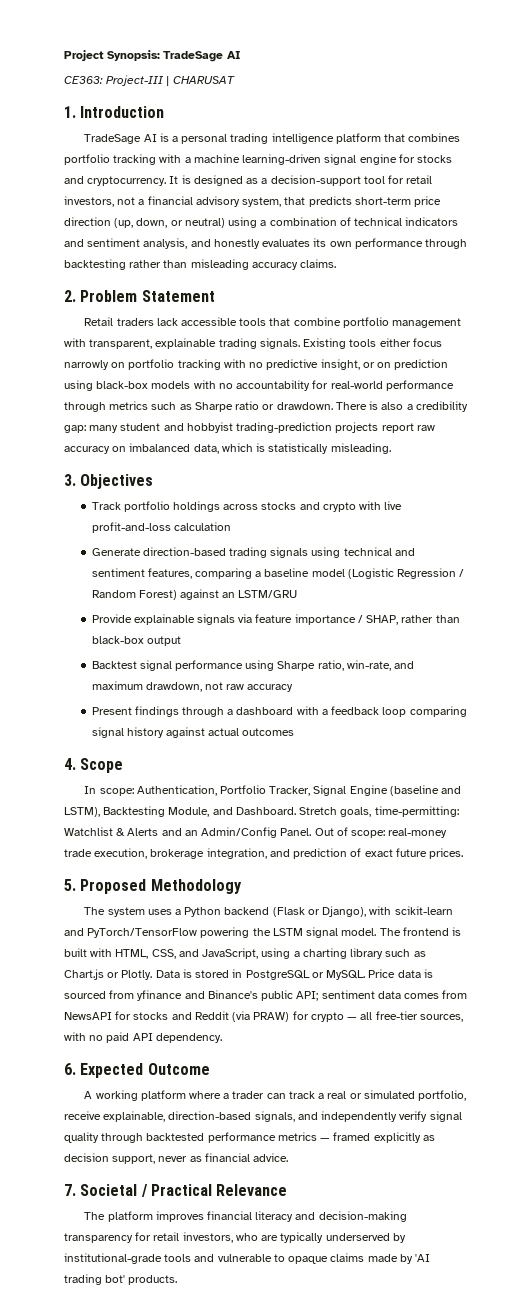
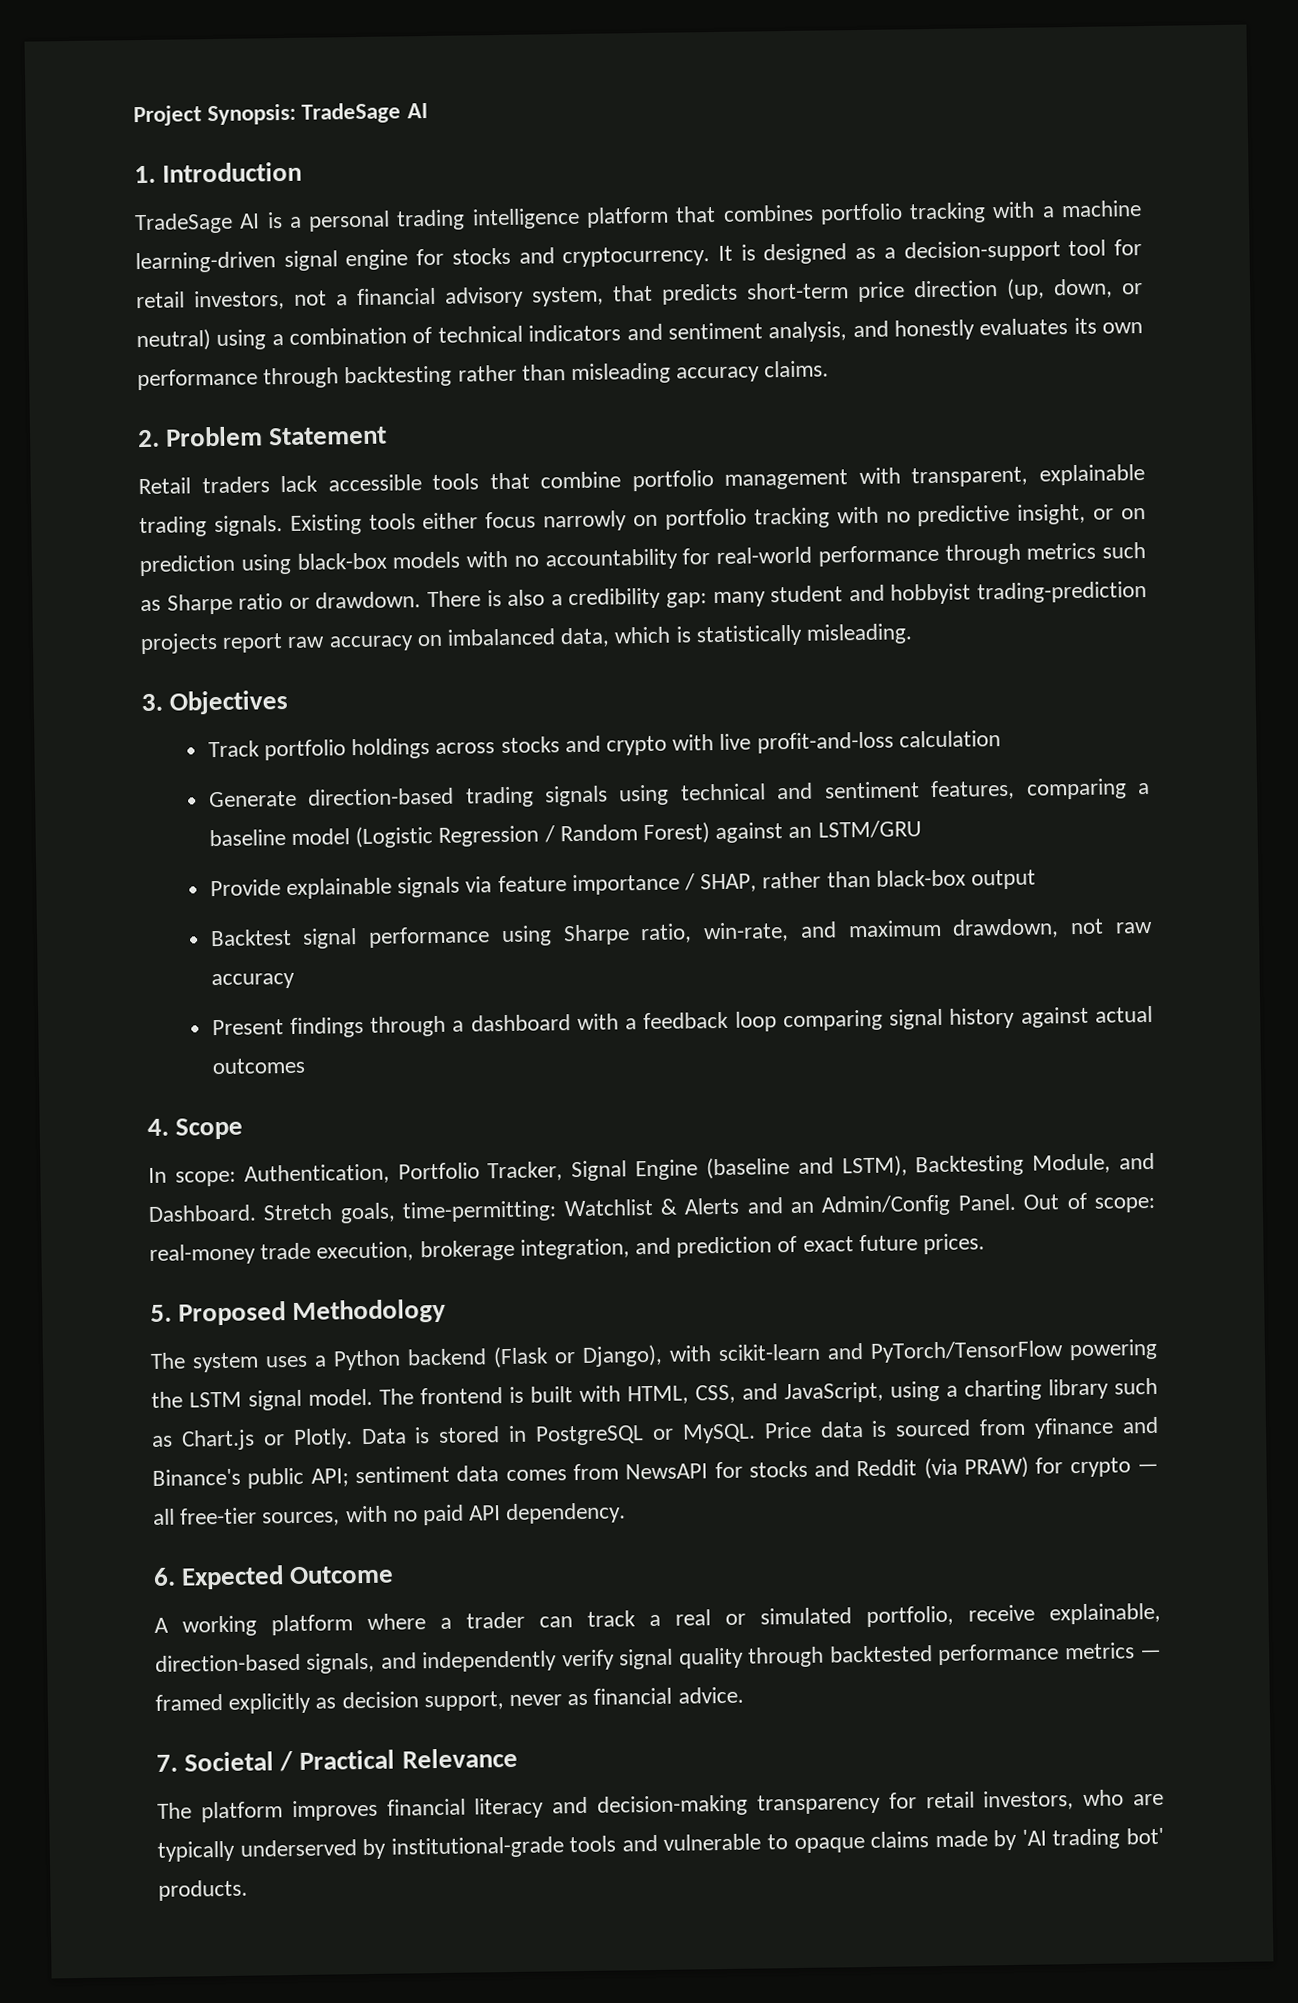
[64,75,235,86] // CE363: Project-III | CHARUSAT -> (428, 111) none

